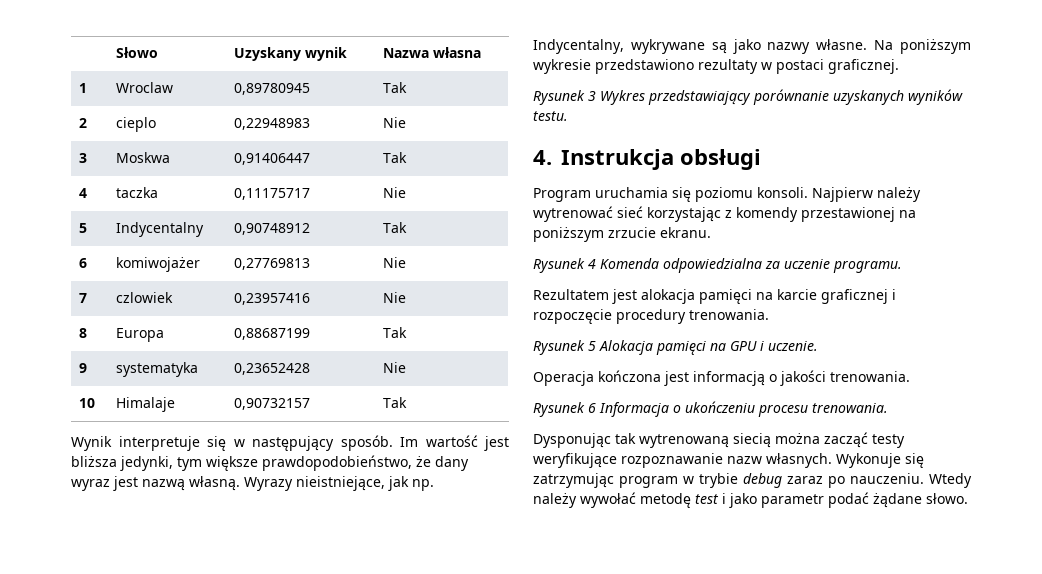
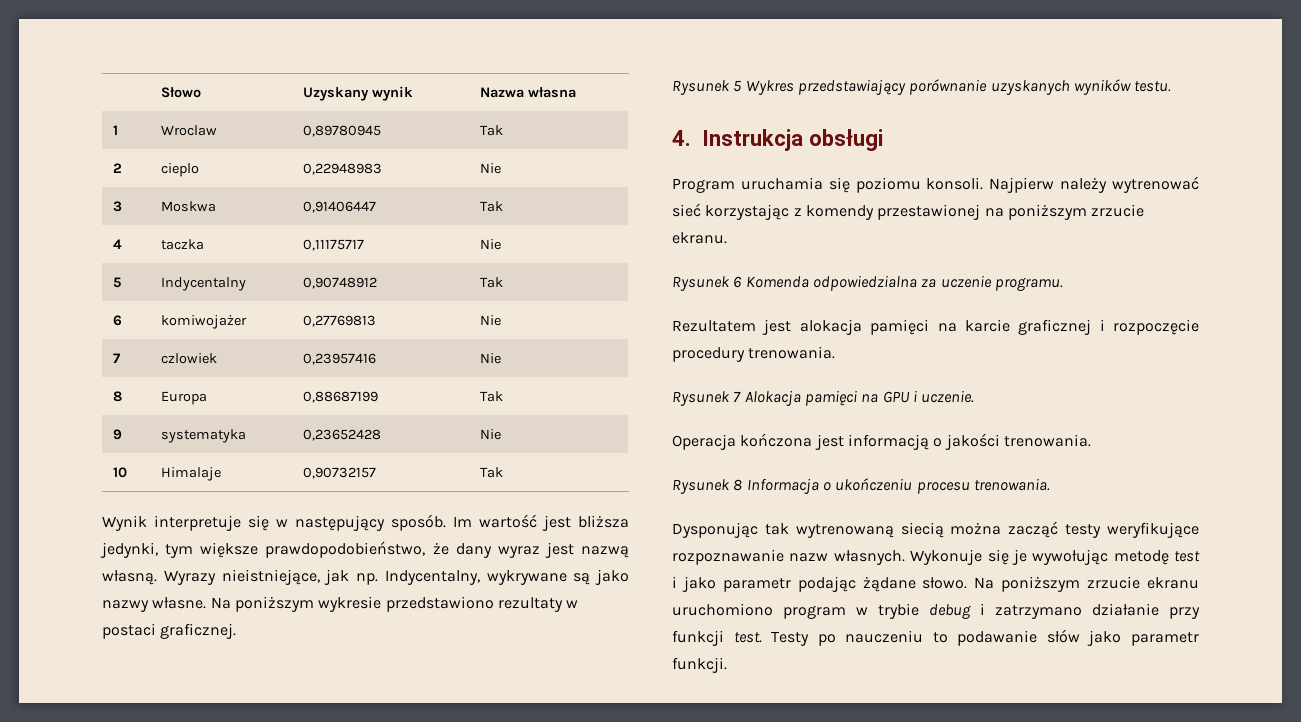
[588,91,596,101] 3 -> [733,80,742,92] 5
[588,259,596,269] 4 -> [733,276,743,288] 6
[588,341,596,351] 5 -> [733,391,742,402] 7
[588,403,596,413] 6 -> [733,479,743,491] 8
[533,473,972,488] [533,492,636,508] zatrzymując program w trybie debug zaraz po nauczeniu. Wtedy należy wywołać -> [1011,549,1109,565] je wywołując
[828,492,869,508] podać -> [797,576,856,592] podając
(968, 498) none -> [974,576,1199,592] [672,603,1200,619] [672,629,1199,646] [672,657,727,673] Na poniższym zrzucie ekranu uruchomiono program w trybie debug i zatrzymano działanie przy funkcji test. Testy po nauczeniu to podawanie słów jako parametr funkcji.

